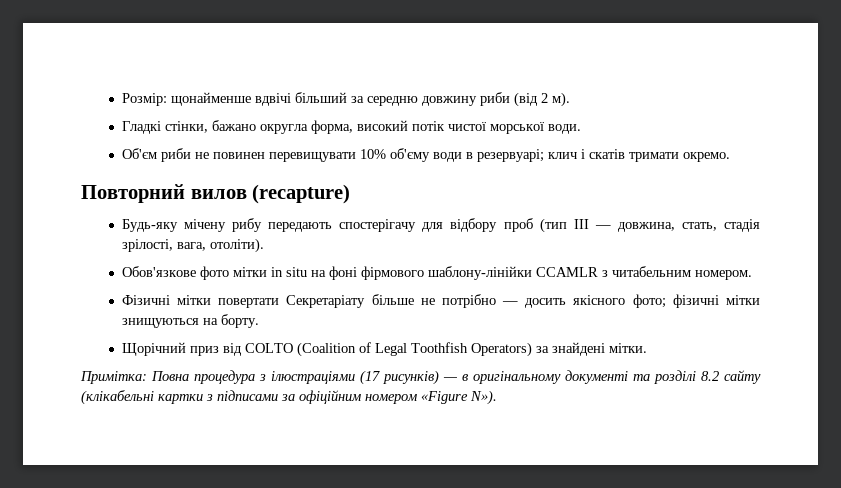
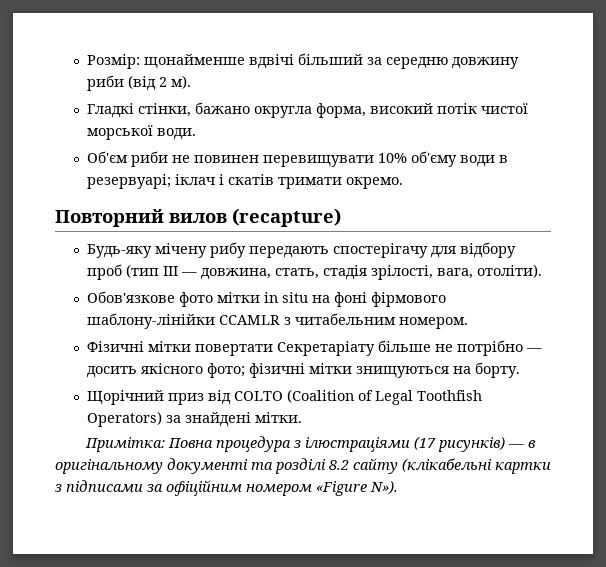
[547,152,577,159] клич -> [174,174,215,185] іклач

